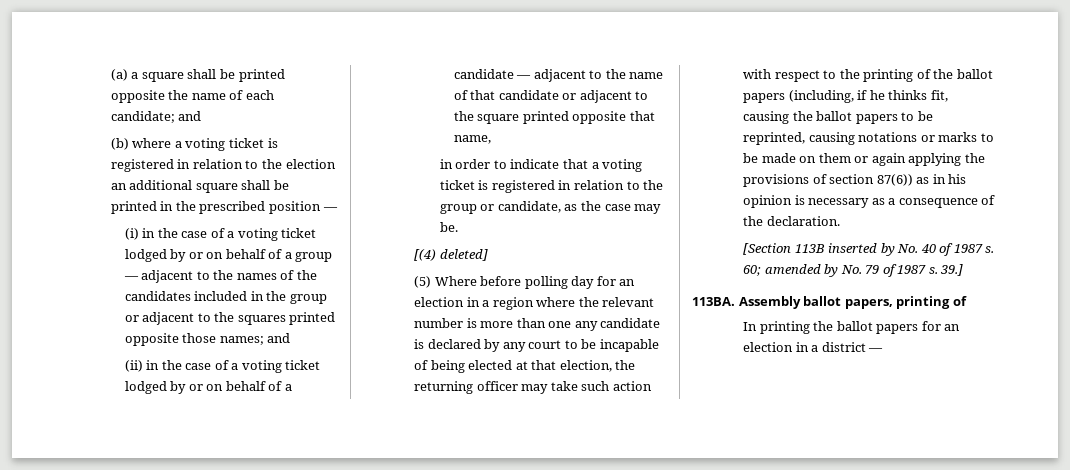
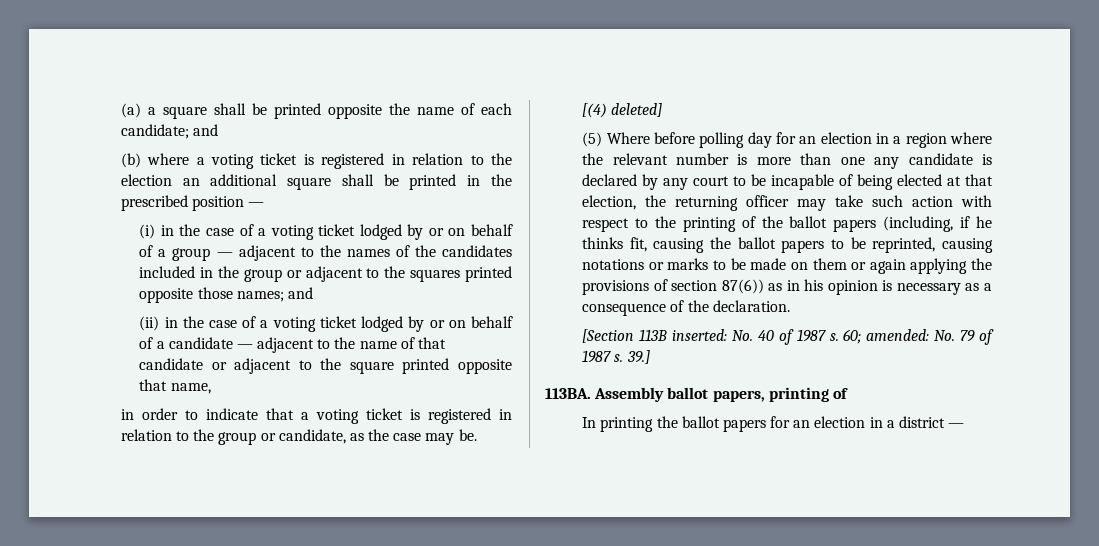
[828,243,895,256] inserted by -> [671,329,727,341] inserted:
[764,264,839,277] amended by -> [866,329,930,341] amended:

